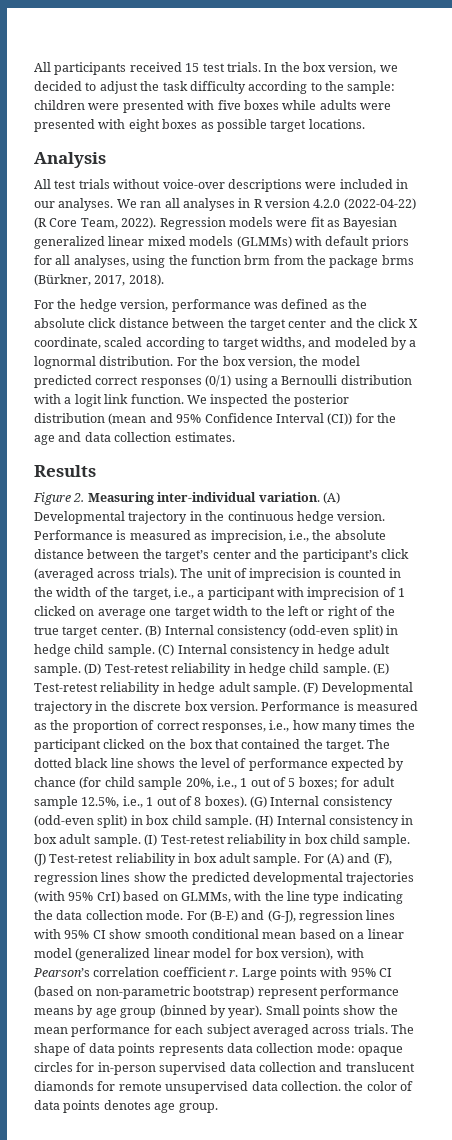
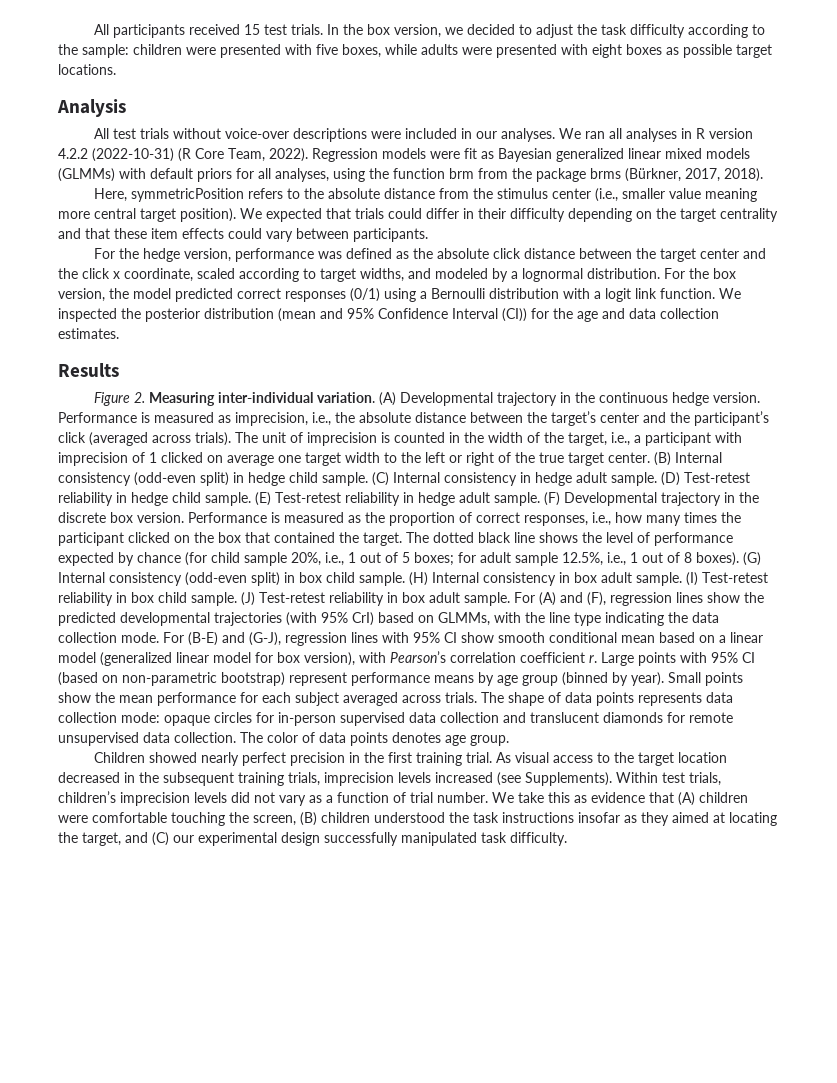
[243,100,279,110] boxes -> [342,44,381,58] boxes,
[313,198,416,210] 4.2.0 (2022-04-22) -> [58,148,174,162] 4.2.2 (2022-10-31)
(164, 280) none -> [93,188,757,202] [58,208,778,222] [58,228,428,242] // Here, symmetricPosition refers to the absolute distance from the stimulus center (i.e., smaller value meaning more central target position). We expected that trials could differ in their difficulty depending on the target centrality and that these item effects could vary between participants.
[408,319,418,328] X -> [113,271,120,279] x
[344,1081,364,1091] the -> [240,732,263,743] The
(218, 1108) none -> [93,752,727,766] [58,772,721,786] [58,791,748,806] [58,812,777,826] [58,832,567,846] // Children showed nearly perfect precision in the first training trial. As visual access to the target location decreased in the subsequent training trials, imprecision levels increased (see Supplements). Within test trials, children’s imprecision levels did not vary as a function of trial number. We take this as evidence that (A) children were comfortable touching the screen, (B) children understood the task instructions insofar as they aimed at locating the target, and (C) our experimental design successfully manipulated task difficulty.

